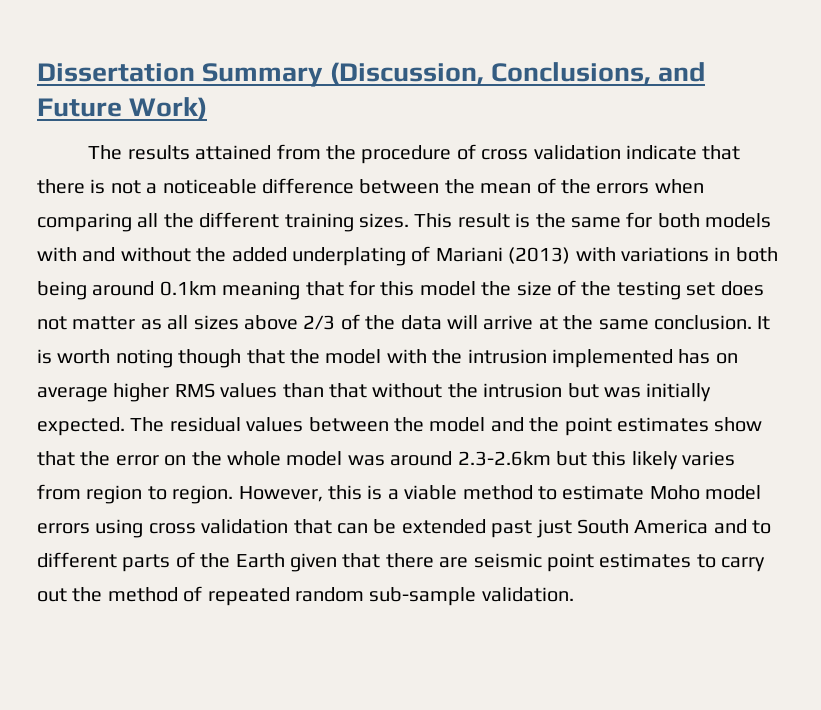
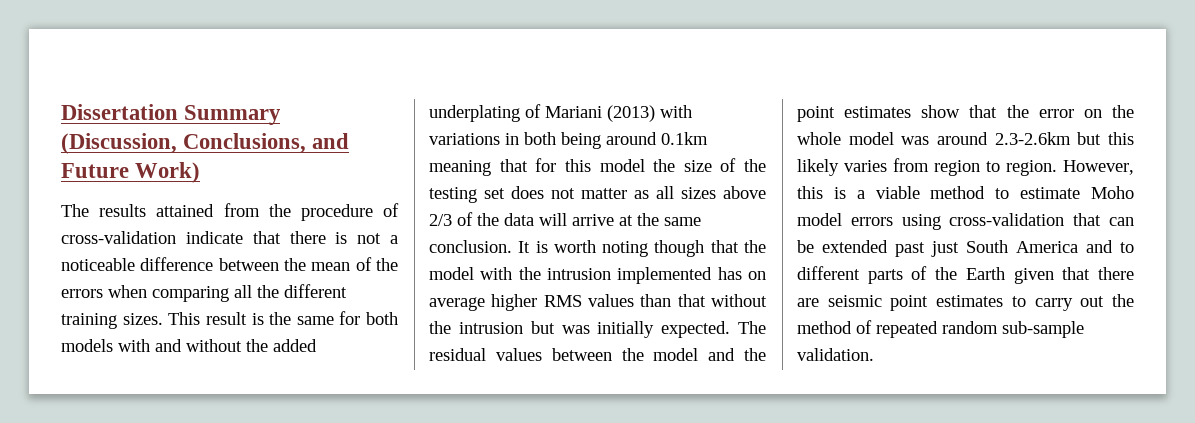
[481,145,621,160] cross validation -> [61,231,176,244] cross-validation
[148,519,289,534] cross validation -> [949,213,1065,226] cross-validation

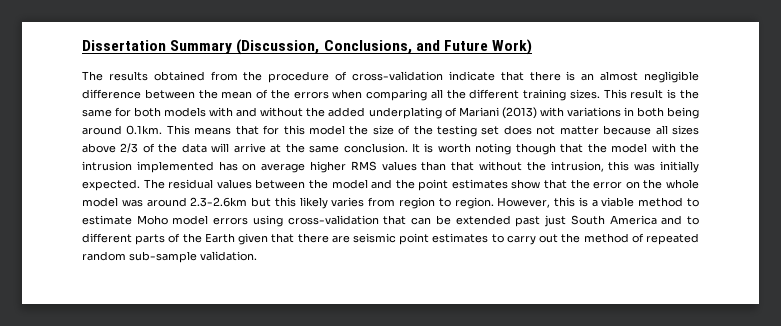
[156,204,215,217] attained -> [153,71,205,81] obtained
[357,233,398,244] [61,258,135,271] not a noticeable -> [581,71,699,83] an almost negligible
[661,132,708,145] [429,160,491,176] 0.1km meaning -> [126,125,232,135] 0.1km. This means
[634,190,649,199] as -> [603,125,652,135] because
[458,321,555,334] intrusion but -> [550,161,630,172] intrusion, this

